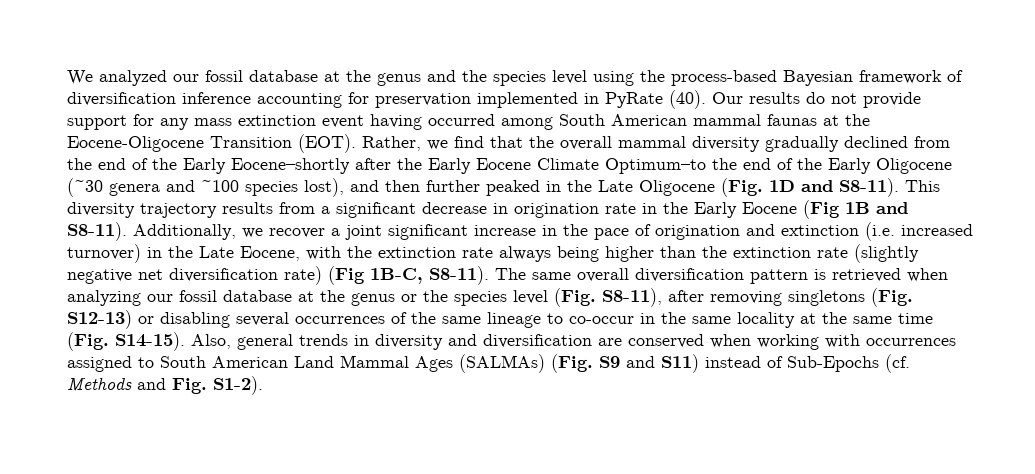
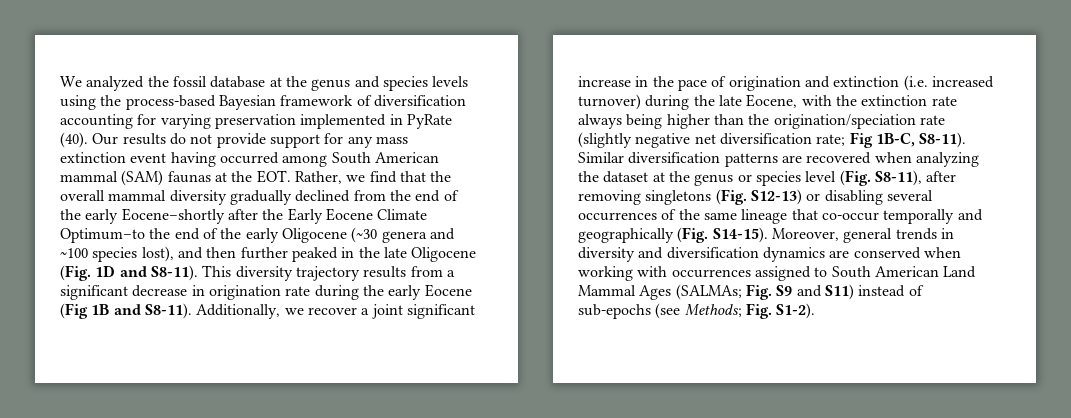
[173,74,199,82] our -> [147,76,169,87] the
[462,70,587,86] the species level -> [382,76,469,91] species levels
[182,92,251,104] inference -> (466, 101) none
(369, 98) none -> [160,114,211,129] varying
(761, 120) none -> [121,170,164,186] (SAM)
[67,134,356,153] Eocene-Oligocene Transition (EOT). -> [256,170,291,183] EOT.
[183,158,226,174] Early -> [85,209,119,224] early
[828,158,871,174] Early -> [245,228,279,243] early
[598,180,633,192] Late -> [383,247,407,258] late
[642,202,737,218] in the Early -> [314,285,422,300] during the early
[147,246,234,258] in the Late -> [645,95,742,110] during the late
[733,247,811,258] extinction -> [773,114,916,129] origination/speciation
[284,266,948,285] [67,290,292,306] rate) (Fig 1B-C, S8-11). The same overall diversification pattern is retrieved when analyzing our fossil database -> [816,132,967,148] [578,152,979,167] [578,171,649,183] rate; Fig 1B-C, S8-11). Similar diversification patterns are recovered when analyzing the dataset
[423,290,448,302] the -> (752, 178) none
[547,312,933,328] to co-occur in the same locality at the same time -> [791,209,983,224] [578,228,674,243] that co-occur temporally and geographically
[191,334,231,349] Also, -> [771,228,839,241] Moreover,
(592, 341) none -> [762,247,825,262] dynamics
[459,354,593,373] (SALMAs) (Fig. -> [675,284,772,300] (SALMAs; Fig.
[787,354,910,373] [67,377,166,391] Sub-Epochs (cf. Methods and -> [578,303,742,319] sub-epochs (see Methods;

